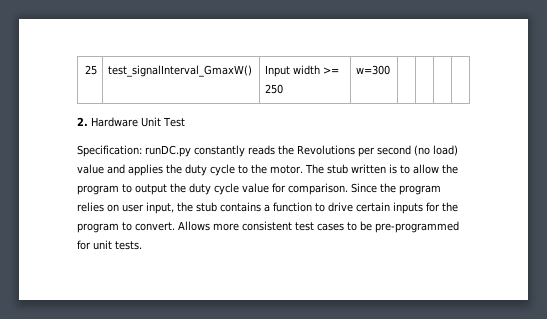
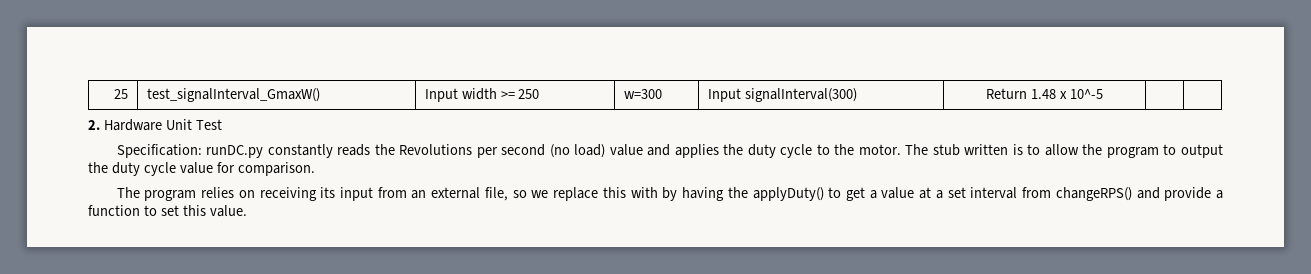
(391, 70) | -> [707,88,857,102] [986,88,1103,99] Input signalInterval(300) | Return 1.48 x 10^-5
[351,183,396,193] Since the -> [116,187,140,198] // The
[122,202,458,214] [77,221,459,233] [77,240,142,250] user input, the stub contains a function to drive certain inputs for the program to convert. Allows more consistent test cases to be pre-programmed for unit tests. -> [259,187,1224,201] [88,205,247,217] receiving its input from an external file, so we replace this with by having the applyDuty() to get a value at a set interval from changeRPS() and provide a function to set this value.

